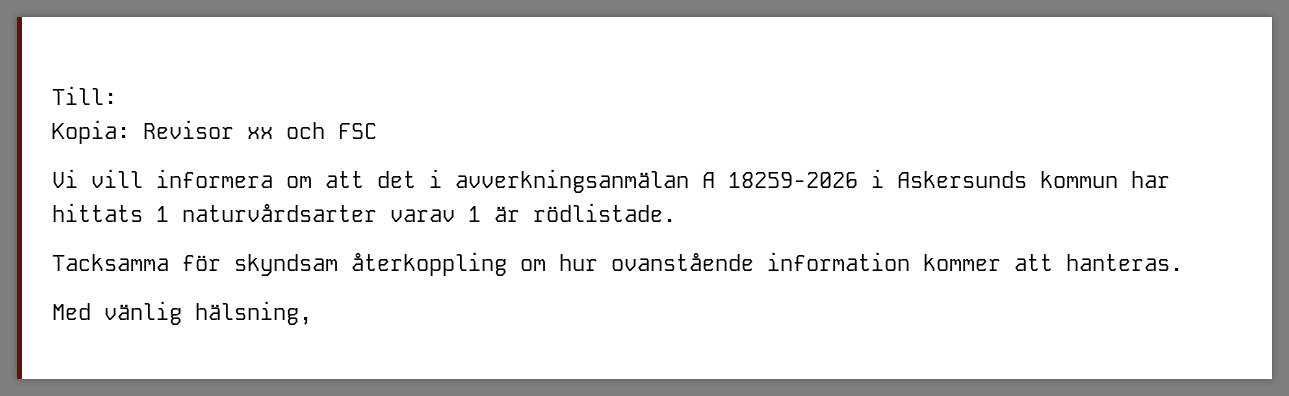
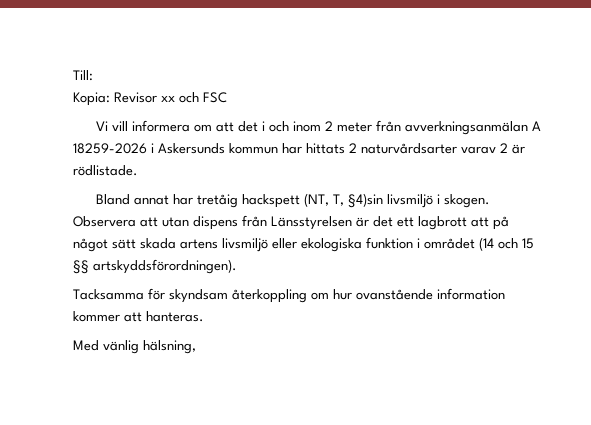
(442, 178) none -> [269,120,402,132] och inom 2 meter från
[156,206,169,222] 1 -> [349,143,357,153] 2
[468,206,481,222] 1 -> [500,143,508,153] 2
(676, 212) none -> [96,193,491,208] [73,215,509,230] [73,237,534,252] [73,259,237,274] // Bland annat har tretåig hackspett (NT, T, §4)sin livsmiljö i skogen. Observera att utan dispens från Länsstyrelsen är det ett lagbrott att på något sätt skada artens livsmiljö eller ekologiska funktion i området (14 och 15 §§ artskyddsförordningen).

